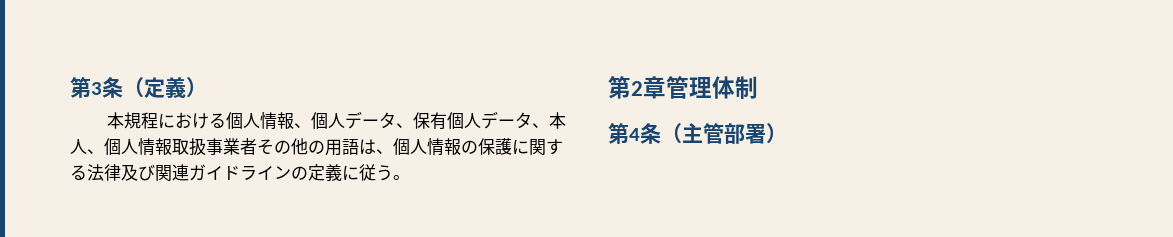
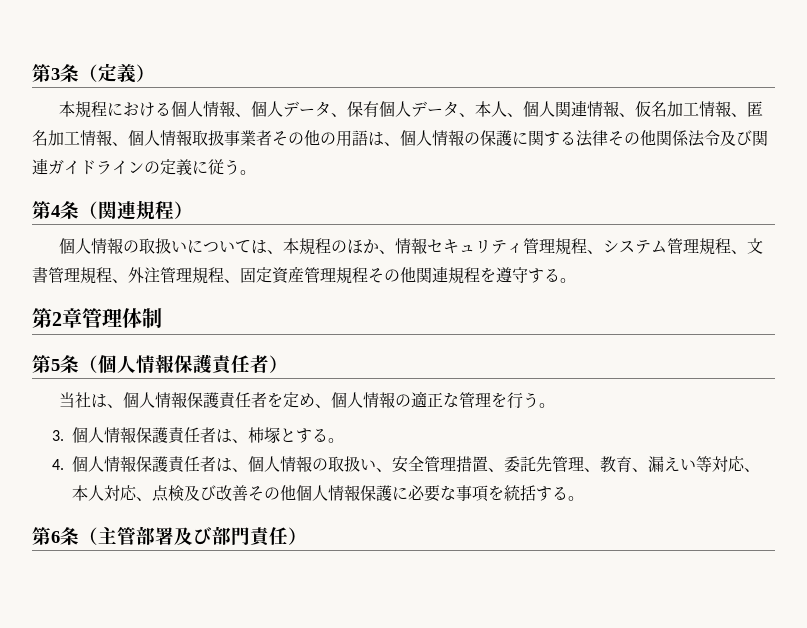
(138, 146) none -> [555,100,764,117] [32,130,160,146] 関連情報、仮名加工情報、匿名加工情報、個人
(121, 172) none -> [608,130,720,147] その他関係法令
(410, 177) none -> [32,200,193,220] [59,238,764,255] [32,266,576,284] // 第4条（関連規程） // 個人情報の取扱いについては、本規程のほか、情報セキュリティ管理規程、システム管理規程、文書管理規程、外注管理規程、固定資産管理規程その他関連規程を遵守する。
[629,123,766,144] 4条（主管部署 -> [51,354,288,375] [59,391,556,409] [51,427,344,444] [51,456,760,473] [71,485,584,502] [32,526,288,547] 5条（個人情報保護責任者） // 当社は、個人情報保護責任者を定め、個人情報の適正な管理を行う。 // 3.個人情報保護責任者は、柿塚とする。 // 4.個人情報保護責任者は、個人情報の取扱い、安全管理措置、委託先管理、教育、漏えい等対応、本人対応、点検及び改善その他個人情報保護に必要な事項を統括する。 // 第6条（主管部署及び部門責任

